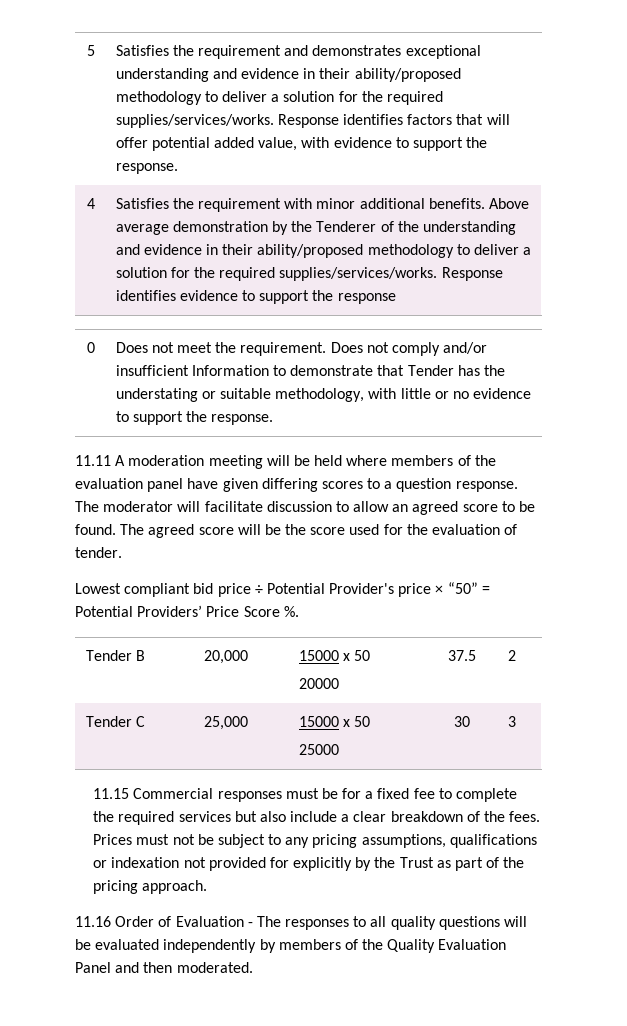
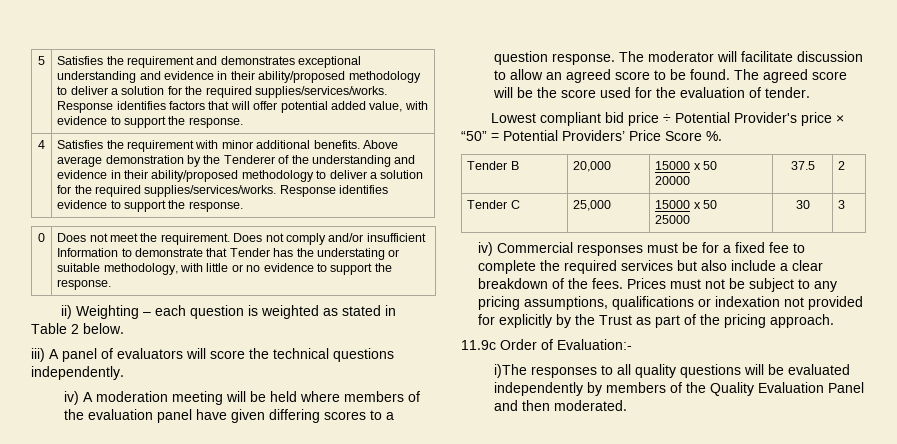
[337,293,396,304] response -> [188,201,243,212] response.
[75,455,111,466] 11.11 -> [61,305,397,319] [31,323,124,334] [31,348,394,362] [31,366,124,380] [64,391,80,405] ii) Weighting – each question is weighted as stated in Table 2 below. // iii) A panel of evaluators will score the technical questions independently. // iv)
[93,788,130,799] 11.15 -> [477,242,493,256] iv)
[75,916,111,927] 11.16 -> [461,340,496,350] 11.9c
[175,916,281,927] Evaluation - The -> [557,339,632,350] [494,364,528,378] Evaluation:- // i)The

